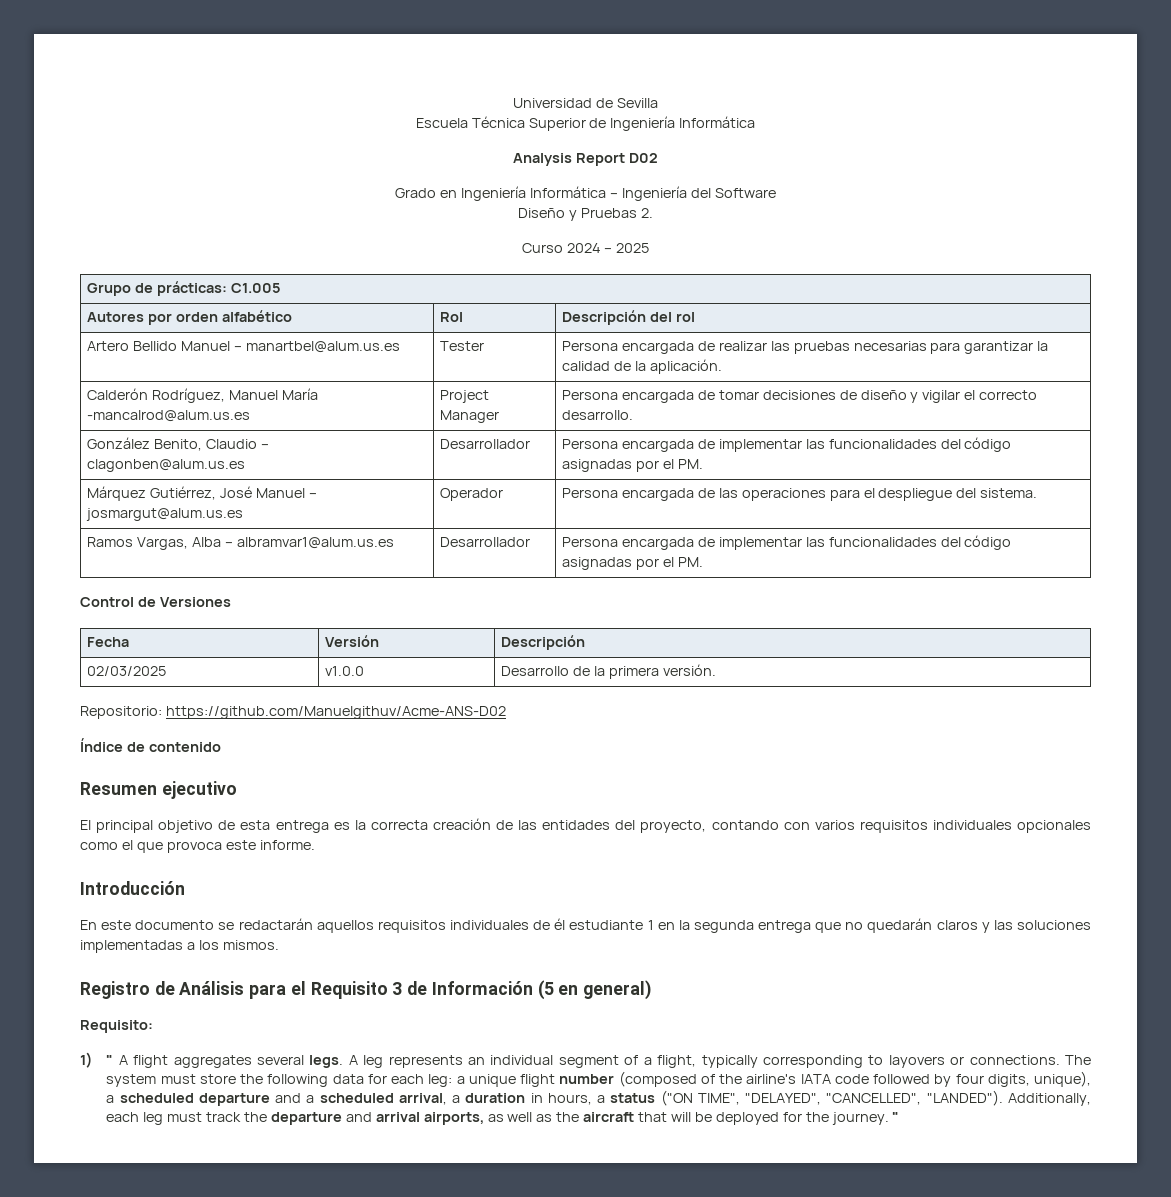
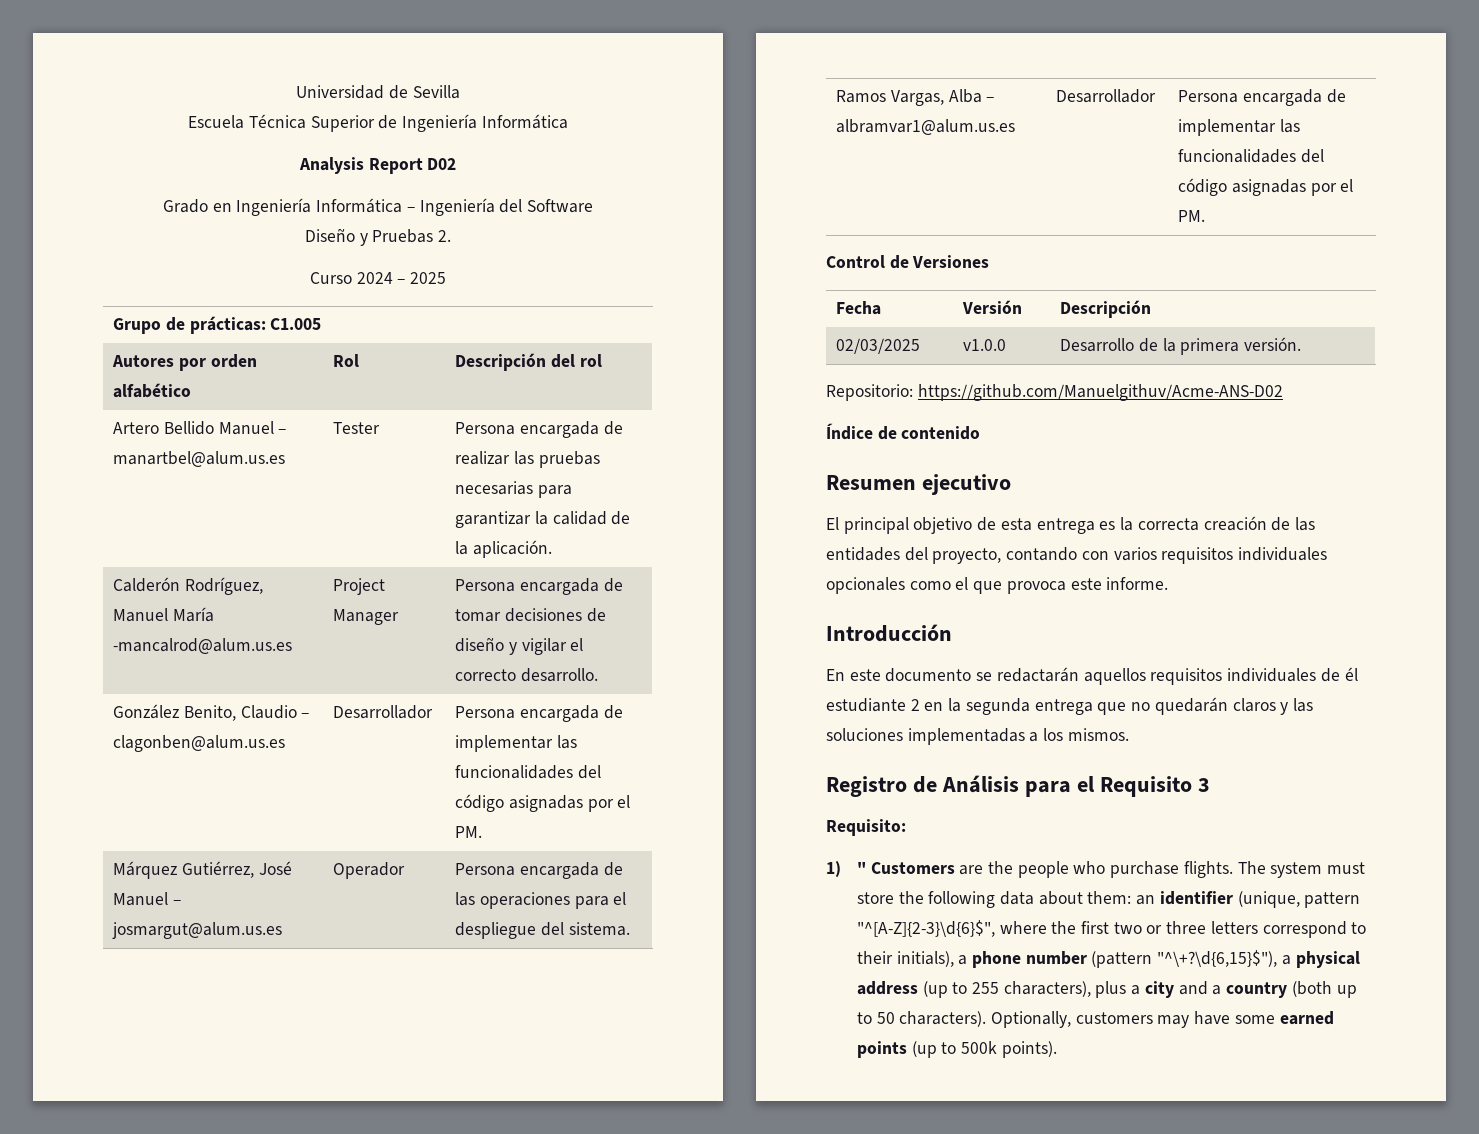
[647,920,654,930] 1 -> [910,699,920,711] 2
[407,980,651,1000] [80,1020,153,1033] [80,1052,1060,1068] de Información (5 en general) // Requisito: // 1) " A flight aggregates several legs. A leg represents an individual segment of a flight, typically corresponding to layovers or connections. -> [826,819,906,836] [826,861,1233,878] // Requisito: // 1) " Customers are the people who purchase flights.
[367,1071,1092,1087] [106,1090,1092,1106] [106,1112,900,1125] for each leg: a unique flight number (composed of the airline's IATA code followed by four digits, unique), a scheduled departure and a scheduled arrival, a duration in hours, a status ("ON TIME", "DELAYED", "CANCELLED", "LANDED"). Additionally, each leg must track the departure and arrival airports, as well as the aircraft that will be deployed for the journey. " -> [1038,891,1361,908] [856,920,1367,938] [856,950,1360,968] [856,981,1357,998] [856,1011,1334,1028] [856,1041,1057,1058] about them: an identifier (unique, pattern "^[A-Z]{2-3}\d{6}$", where the first two or three letters correspond to their initials), a phone number (pattern "^\+?\d{6,15}$"), a physical address (up to 255 characters), plus a city and a country (both up to 50 characters). Optionally, customers may have some earned points (up to 500k points).

